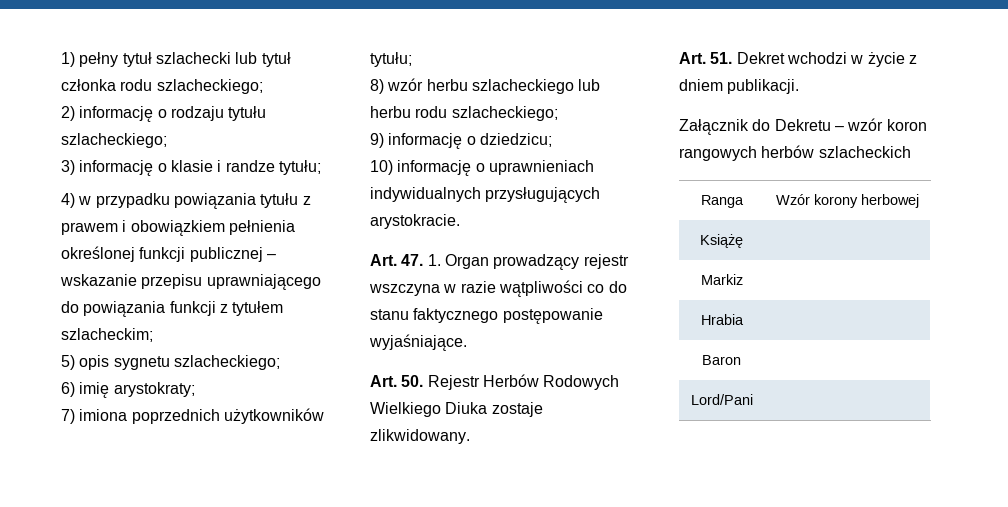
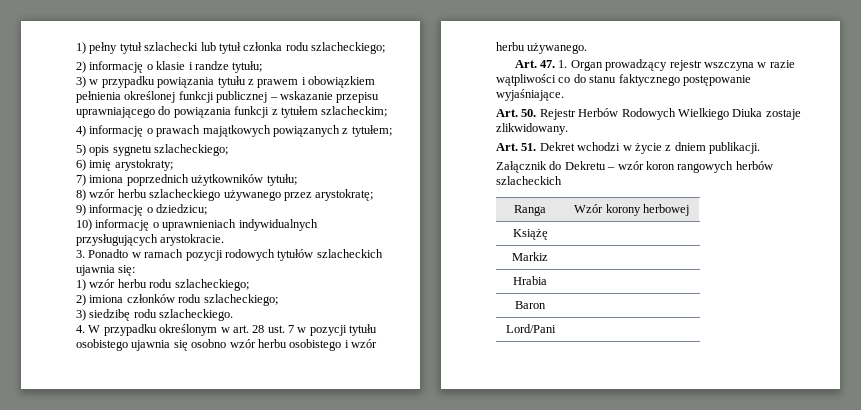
[170,106,267,121] [61,133,167,148] [61,160,167,176] rodzaju tytułu szlacheckiego; // 3) informację o -> (153, 67) none
[61,193,75,208] 4) -> [76,76,86,88] 3)
(153, 335) none -> [76,125,392,137] // 4) informację o prawach majątkowych powiązanych z tytułem;
[578,79,601,91] [370,106,558,121] lub herbu rodu szlacheckiego; -> [223,189,374,201] używanego przez arystokratę;
(460, 221) none -> [76,249,383,261] [76,265,136,276] [76,279,249,291] [76,294,278,306] [76,309,234,321] [76,324,378,336] [76,339,377,351] [496,42,588,54] // 3. Ponadto w ramach pozycji rodowych tytułów szlacheckich ujawnia się: // 1) wzór herbu rodu szlacheckiego; // 2) imiona członków rodu szlacheckiego; // 3) siedzibę rodu szlacheckiego. // 4. W przypadku określonym w art. 28 ust. 7 w pozycji tytułu osobistego ujawnia się osobno wzór herbu osobistego i wzór herbu używanego.

